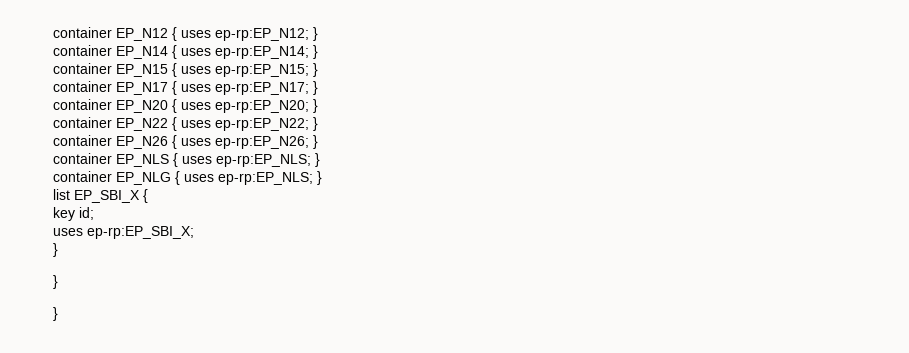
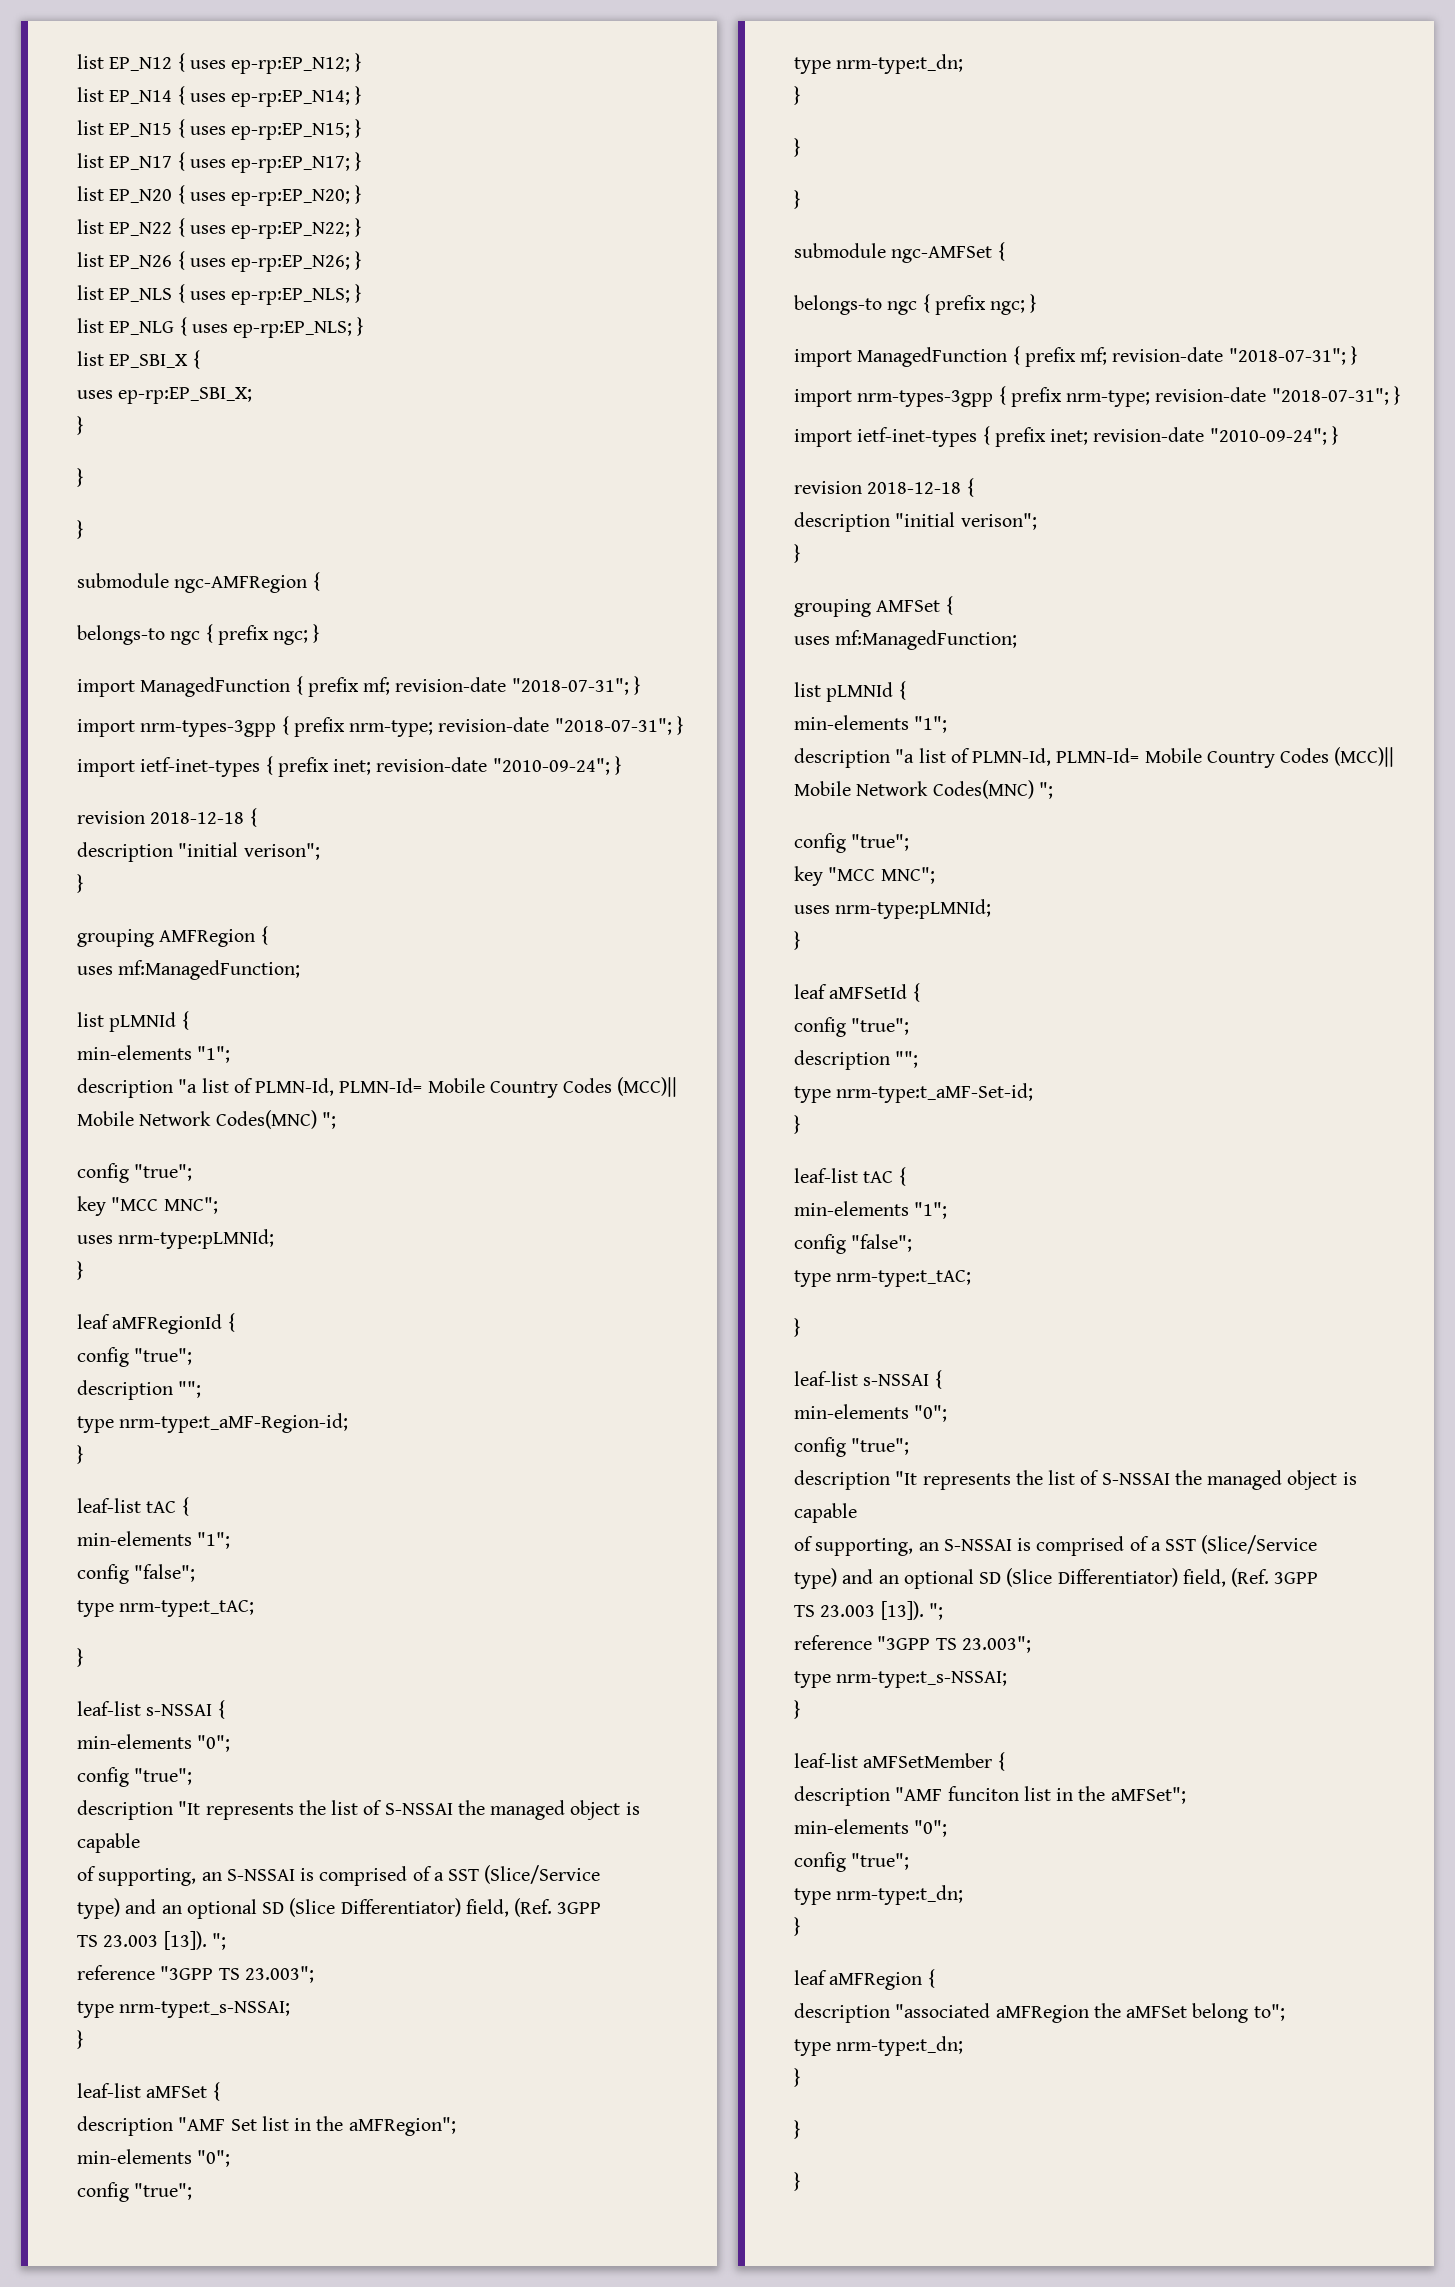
[53,27,112,38] container -> [77,54,104,69] list
[53,45,112,56] container -> [77,87,104,102] list
[53,63,112,74] container -> [77,120,104,135] list
[53,81,112,92] container -> [77,153,104,168] list
[53,99,112,110] container -> [77,186,104,201] list
[53,117,112,128] container -> [77,219,104,234] list
[53,135,112,146] container -> [77,252,104,267] list
[53,153,112,164] container -> [77,285,104,300] list
[53,171,112,182] container -> [77,318,104,333] list
[53,207,94,221] // key id; -> (200, 359) none
(58, 314) none -> [77,572,320,593] [77,624,321,645] [77,676,641,697] [77,716,684,737] [77,756,622,777] [77,808,257,827] [77,842,320,862] [77,874,84,893] [77,926,268,947] [77,960,301,980] [77,1011,189,1032] [77,1045,231,1063] [77,1077,678,1098] [77,1110,336,1129] [77,1163,193,1183] [77,1196,218,1216] [77,1229,275,1249] [77,1261,84,1280] [77,1313,235,1334] [77,1347,193,1367] [77,1380,202,1400] [77,1413,349,1433] [77,1445,84,1464] [77,1497,189,1516] [77,1531,231,1549] [77,1564,196,1584] [77,1600,255,1617] [77,1648,84,1667] [77,1700,225,1719] [77,1734,231,1752] [77,1767,193,1787] [77,1800,640,1820] [77,1833,140,1853] [77,1865,601,1886] [77,1898,602,1919] [77,1931,226,1950] [77,1965,314,1983] [77,2001,291,2018] [77,2030,84,2049] [77,2082,220,2101] [77,2116,456,2136] [77,2149,231,2167] [77,2182,193,2202] [794,54,964,74] [794,86,801,105] [794,138,801,157] [794,190,801,209] [794,242,1005,263] [794,294,1038,315] [794,346,1358,367] [794,386,1401,407] [794,426,1339,447] [794,478,974,497] [794,512,1037,532] [794,544,801,563] [794,596,953,617] [794,630,1018,650] [794,681,906,702] [794,715,948,733] [794,747,1395,768] [794,780,1053,799] [794,833,910,853] [794,866,935,886] [794,899,992,919] [794,931,801,950] [794,983,920,1002] [794,1017,910,1037] [794,1050,919,1070] [794,1083,1034,1103] [794,1115,801,1134] [794,1167,906,1186] [794,1201,948,1219] [794,1234,913,1254] [794,1270,972,1287] [794,1318,801,1337] [794,1370,942,1389] [794,1404,948,1422] [794,1437,910,1457] [794,1470,1357,1490] [794,1503,857,1523] [794,1535,1318,1556] [794,1568,1319,1589] [794,1601,943,1620] [794,1635,1031,1653] [794,1671,1008,1688] [794,1700,801,1719] [794,1752,1005,1771] [794,1786,1186,1806] [794,1819,948,1837] [794,1852,910,1872] [794,1885,964,1905] [794,1917,801,1936] [794,1969,935,1990] [794,2003,1285,2023] [794,2036,964,2056] [794,2068,801,2087] [794,2120,801,2139] [794,2172,801,2191] // submodule ngc-AMFRegion { // belongs-to ngc { prefix ngc; } // import ManagedFunction { prefix mf; revision-date "2018-07-31"; } // import nrm-types-3gpp { prefix nrm-type; revision-date "2018-07-31"; } // import ietf-inet-types { prefix inet; revision-date "2010-09-24"; } // revision 2018-12-18 { // description "initial verison"; // } // grouping AMFRegion { // uses mf:ManagedFunction; // list pLMNId { // min-elements "1"; // description "a list of PLMN-Id, PLMN-Id= Mobile Country Codes (MCC)|| Mobile Network Codes(MNC) "; // config "true"; // key "MCC MNC"; // uses nrm-type:pLMNId; // } // leaf aMFRegionId { // config "true"; // description ""; // type nrm-type:t_aMF-Region-id; // } // leaf-list tAC { // min-elements "1"; // config "false"; // type nrm-type:t_tAC; // } // leaf-list s-NSSAI { // min-elements "0"; // config "true"; // description "It represents the list of S-NSSAI the managed object is capable // of supporting, an S-NSSAI is comprised of a SST (Slice/Service // type) and an optional SD (Slice Differentiator) field, (Ref. 3GPP // TS 23.003 [13]). "; // reference "3GPP TS 23.003"; // type nrm-type:t_s-NSSAI; // } // leaf-list aMFSet { // description "AMF Set list in the aMFRegion"; // min-elements "0"; // config "true"; // type nrm-type:t_dn; // } // } // } // submodule ngc-AMFSet { // belongs-to ngc { prefix ngc; } // import ManagedFunction { prefix mf; revision-date "2018-07-31"; } // import nrm-types-3gpp { prefix nrm-type; revision-date "2018-07-31"; } // import ietf-inet-types { prefix inet; revision-date "2010-09-24"; } // revision 2018-12-18 { // description "initial verison"; // } // grouping AMFSet { // uses mf:ManagedFunction; // list pLMNId { // min-elements "1"; // description "a list of PLMN-Id, PLMN-Id= Mobile Country Codes (MCC)|| Mobile Network Codes(MNC) "; // config "true"; // key "MCC MNC"; // uses nrm-type:pLMNId; // } // leaf aMFSetId { // config "true"; // description ""; // type nrm-type:t_aMF-Set-id; // } // leaf-list tAC { // min-elements "1"; // config "false"; // type nrm-type:t_tAC; // } // leaf-list s-NSSAI { // min-elements "0"; // config "true"; // description "It represents the list of S-NSSAI the managed object is capable // of supporting, an S-NSSAI is comprised of a SST (Slice/Service // type) and an optional SD (Slice Differentiator) field, (Ref. 3GPP // TS 23.003 [13]). "; // reference "3GPP TS 23.003"; // type nrm-type:t_s-NSSAI; // } // leaf-list aMFSetMember { // description "AMF funciton list in the aMFSet"; // min-elements "0"; // config "true"; // type nrm-type:t_dn; // } // leaf aMFRegion { // description "associated aMFRegion the aMFSet belong to"; // type nrm-type:t_dn; // } // } // }

